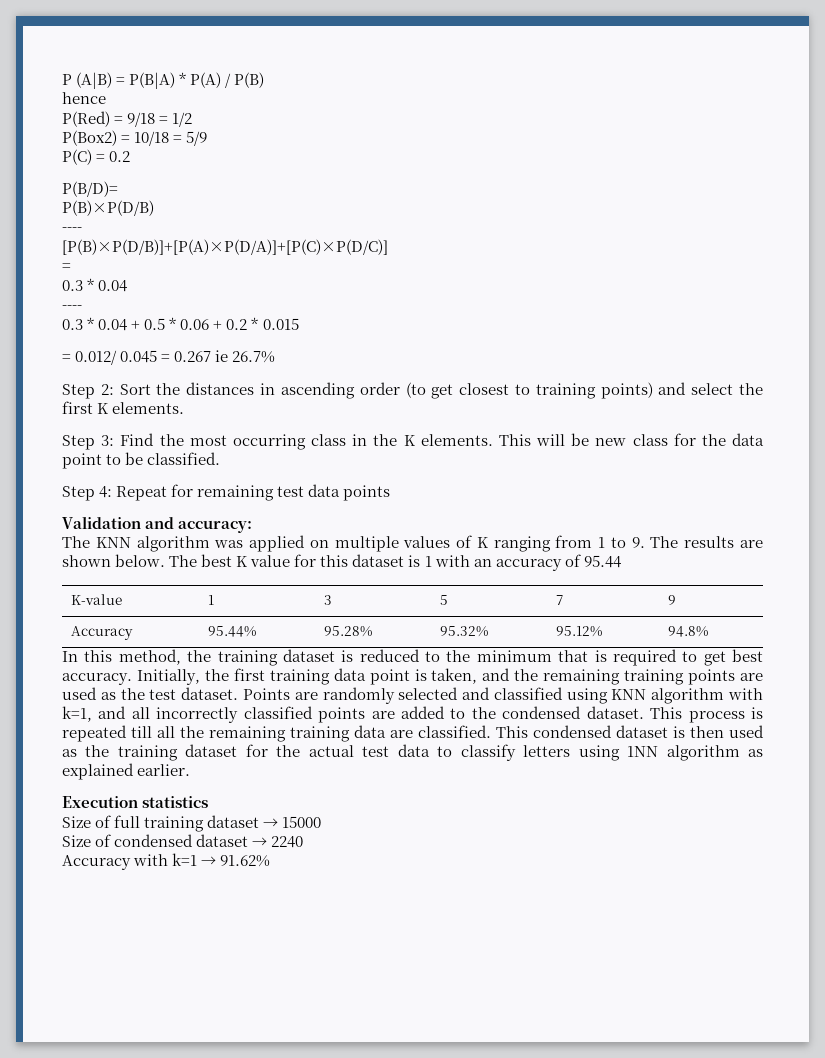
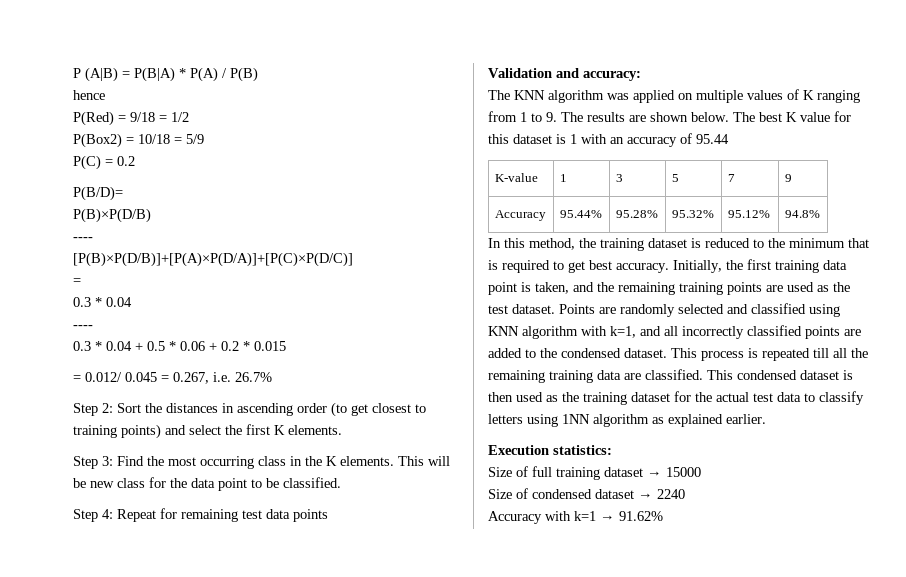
[174,350,229,362] 0.267 ie -> [173,372,231,384] 0.267, i.e.
[142,796,209,808] statistics -> [553,445,612,455] statistics:

